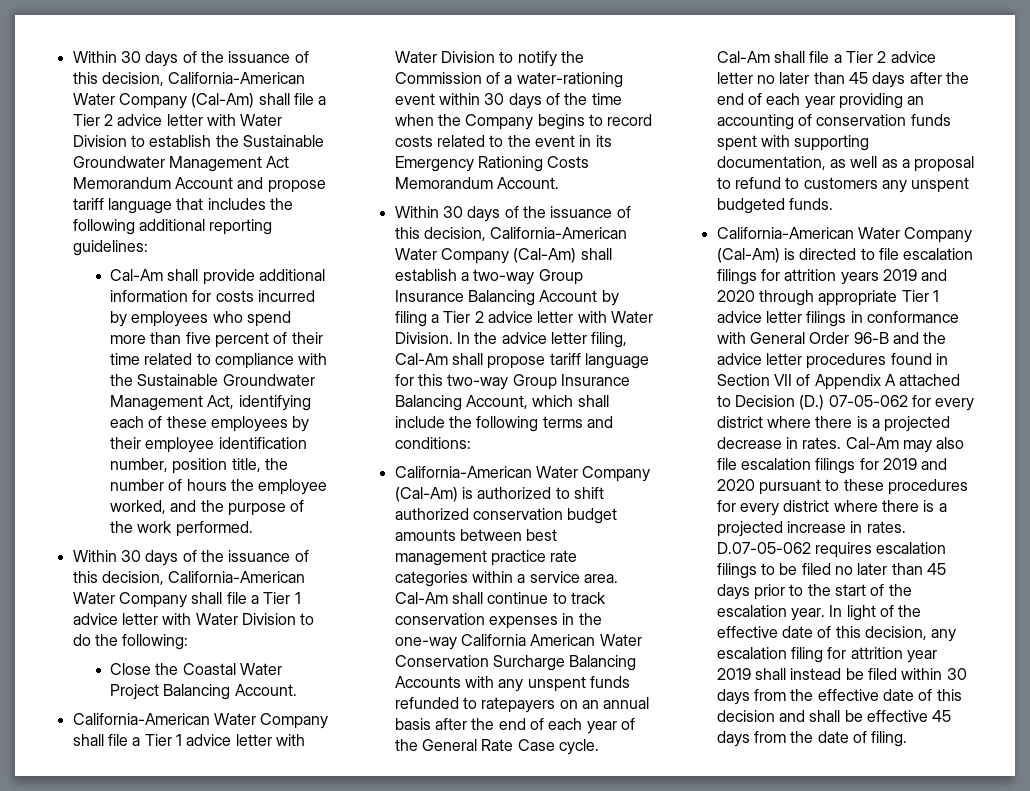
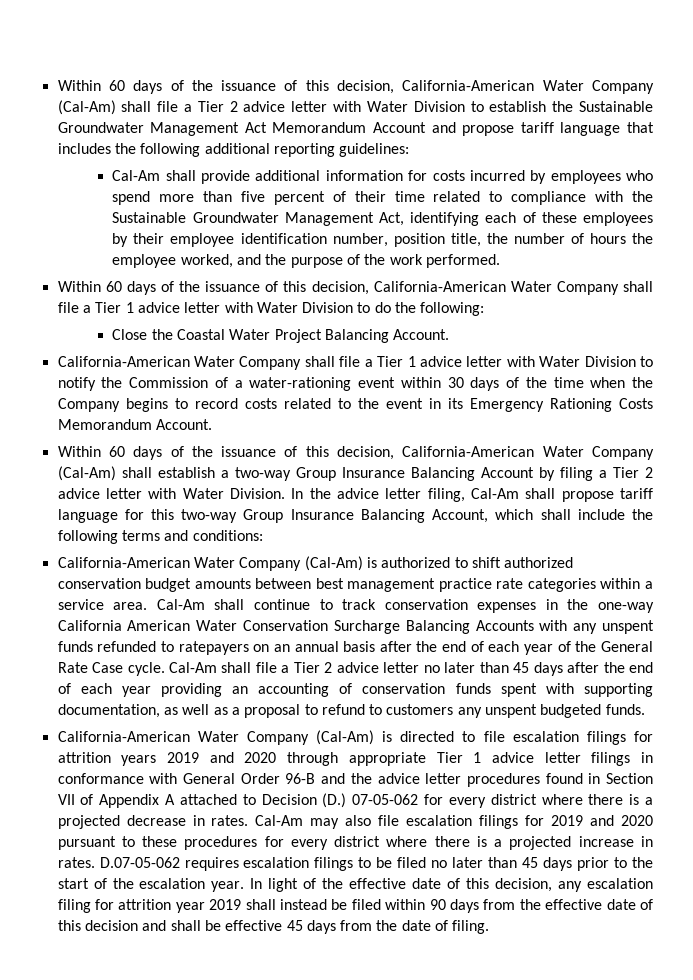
[72,51,141,63] Within 30 -> [57,80,125,91] Within 60
[120,550,141,562] 30 -> [105,281,122,292] 60
[442,206,463,218] 30 -> [108,446,125,457] 60
[946,668,967,680] 30 -> [429,899,446,910] 90

